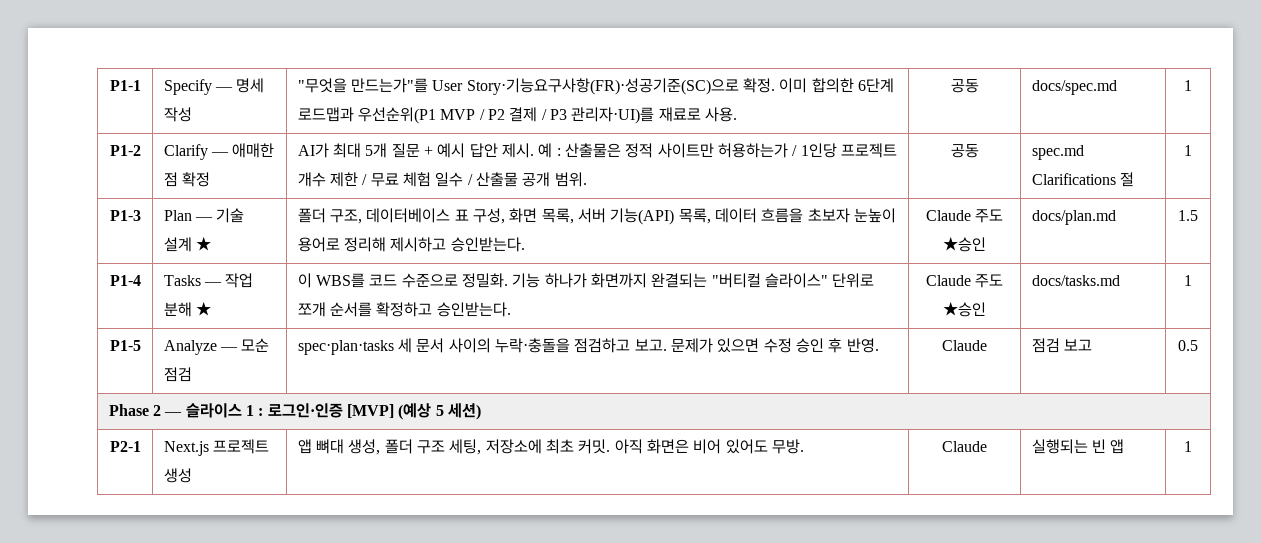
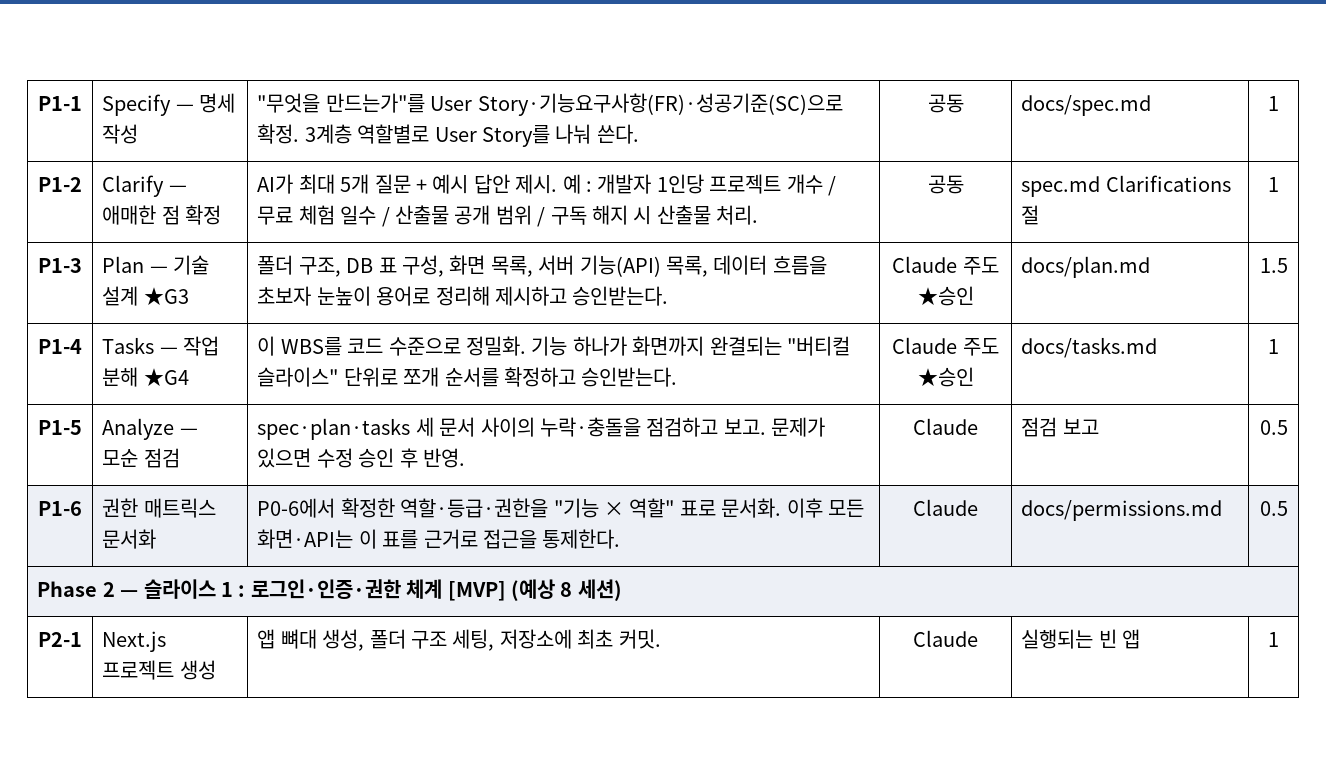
[779,78,895,93] [297,107,738,124] 이미 합의한 6단계 로드맵과 우선순위(P1 MVP / P2 결제 / P3 관리자·UI)를 재료로 사용. -> [304,124,639,147] 3계층 역할별로 User Story를 나눠 쓴다.
[565,143,798,158] 산출물은 정적 사이트만 허용하는가 / -> [597,174,652,194] 개발자
[330,172,359,187] 제한 -> (823, 184) none
[554,172,587,187] 범위. -> [495,205,759,227] 범위 / 구독 해지 시 산출물 처리.
[196,236,212,251] ★ -> [143,287,189,305] ★G3
[366,208,451,223] 데이터베이스 -> [346,258,374,273] DB
[196,301,212,316] ★ -> [143,368,189,386] ★G4
(1198, 345) none -> [38,501,82,516] [102,498,216,518] [102,529,157,549] [257,498,864,518] [257,529,621,549] [913,499,978,516] [1021,500,1223,521] [1259,501,1288,516] // P1-6 | 권한 매트릭스 문서화 | P0-6에서 확정한 역할·등급·권한을 "기능 × 역할" 표로 문서화. 이후 모든 화면·API는 이 표를 근거로 접근을 통제한다. | Claude | docs/permissions.md | 0.5
[267,403,343,418] 로그인·인증 -> [250,579,443,599] 로그인·인증·권한 체계
[435,405,444,416] 5 -> [560,582,573,597] 8
[614,439,805,454] 아직 화면은 비어 있어도 무방. -> (661, 639) none

